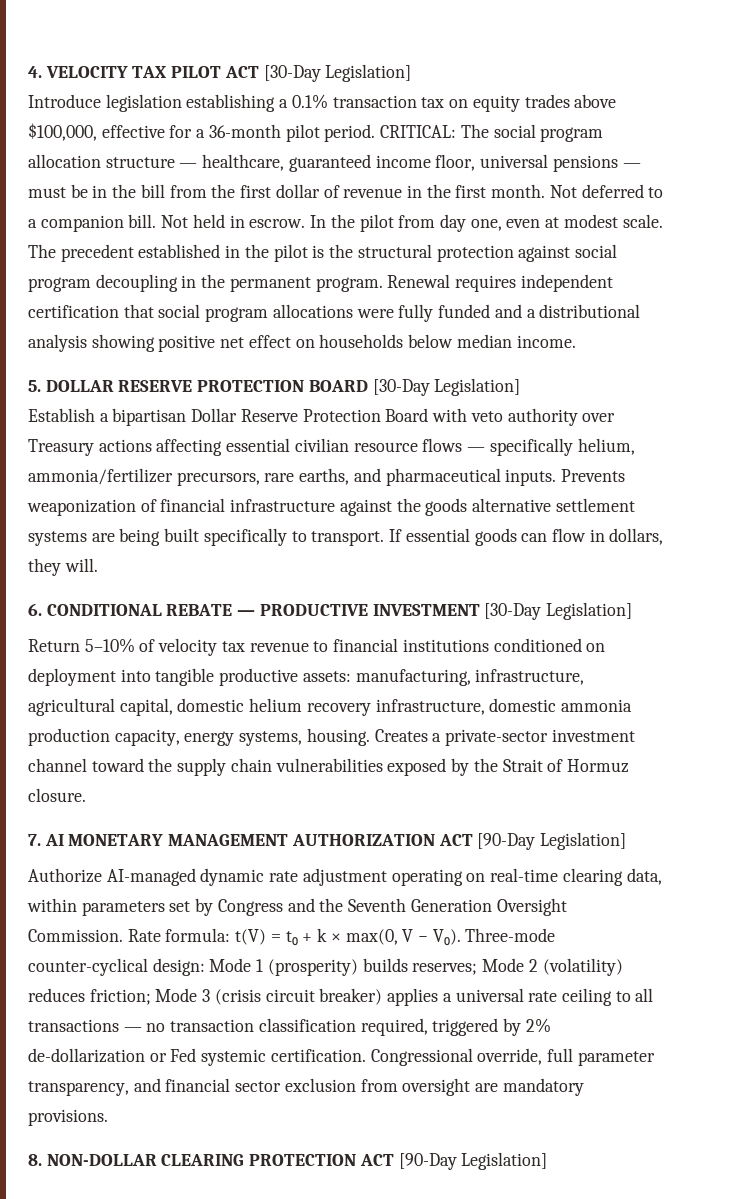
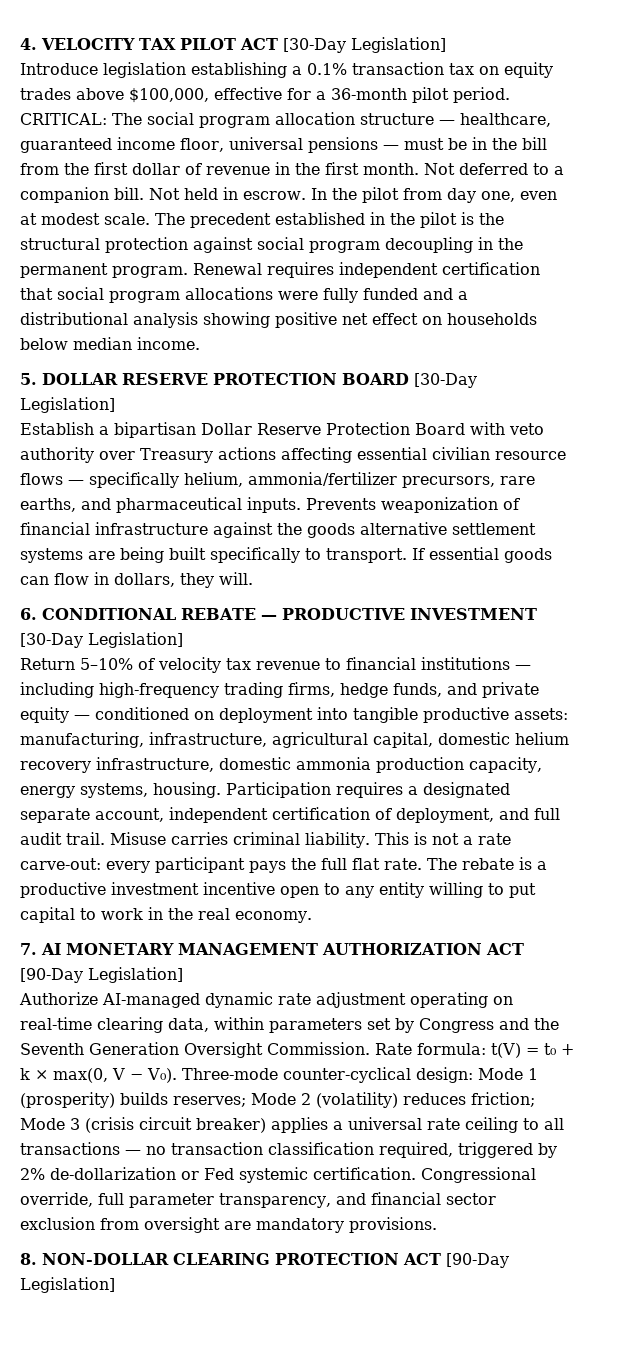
(489, 645) none -> [515,665,531,670] [20,682,539,698] [20,707,90,723] — including high-frequency trading firms, hedge funds, and private equity —
[374,729,635,746] [28,758,629,776] [28,788,86,802] Creates a private-sector investment channel toward the supply chain vulnerabilities exposed by the Strait of Hormuz closure. -> [226,782,510,798] [20,807,560,823] [20,832,511,848] [20,857,547,873] [20,882,536,898] [20,907,312,923] Participation requires a designated separate account, independent certification of deployment, and full audit trail. Misuse carries criminal liability. This is not a rate carve-out: every participant pays the full flat rate. The rebate is a productive investment incentive open to any entity willing to put capital to work in the real economy.

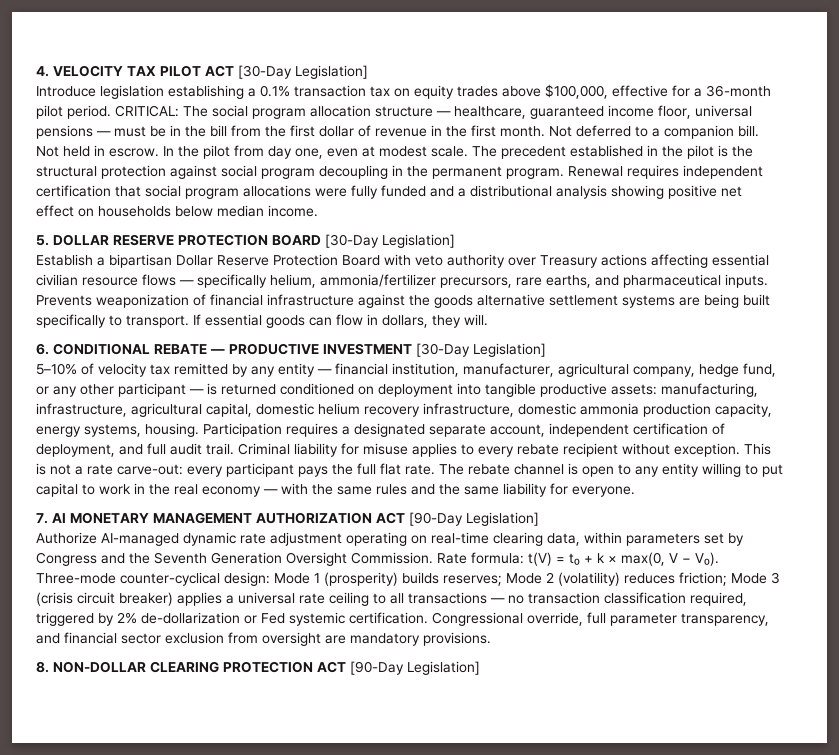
[20,658,75,670] Return -> (546, 350) none
[256,657,531,670] [20,682,539,698] [20,707,90,723] revenue to financial institutions — including high-frequency trading firms, hedge funds, and private equity — -> [174,363,776,377] [36,383,276,397] remitted by any entity — financial institution, manufacturer, agricultural company, hedge fund, or any other participant — is returned
[110,832,370,848] Misuse carries criminal liability. -> [238,443,740,457] Criminal liability for misuse applies to every rebate recipient without exception.
[519,857,547,870] [20,882,275,898] is a productive investment incentive -> [514,463,578,475] channel is
[235,911,312,923] economy. -> [202,483,635,497] economy — with the same rules and the same liability for everyone.

